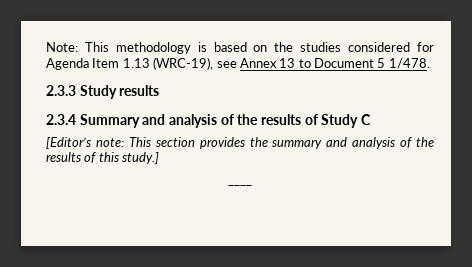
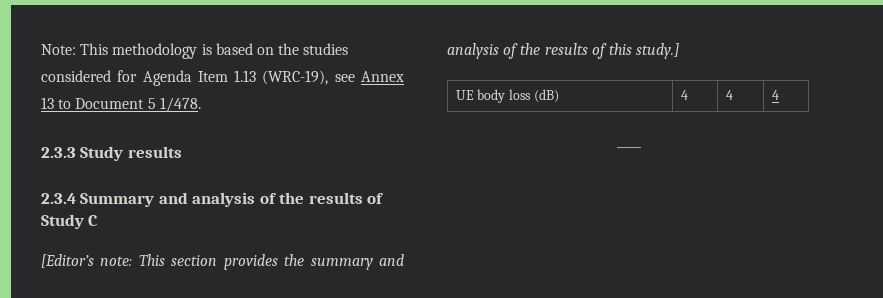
(160, 158) none -> [455,89,559,103] [680,90,688,100] [725,90,733,100] [771,90,779,100] // UE body loss (dB) | 4 | 4 | 4

